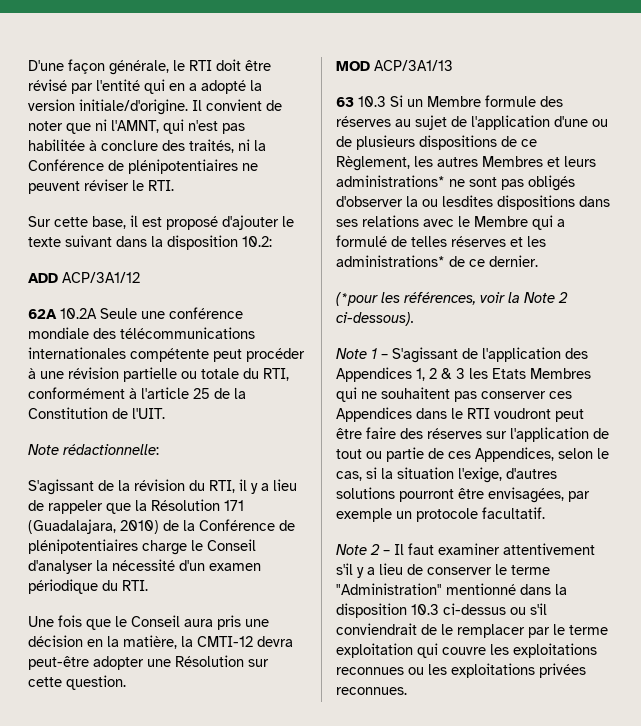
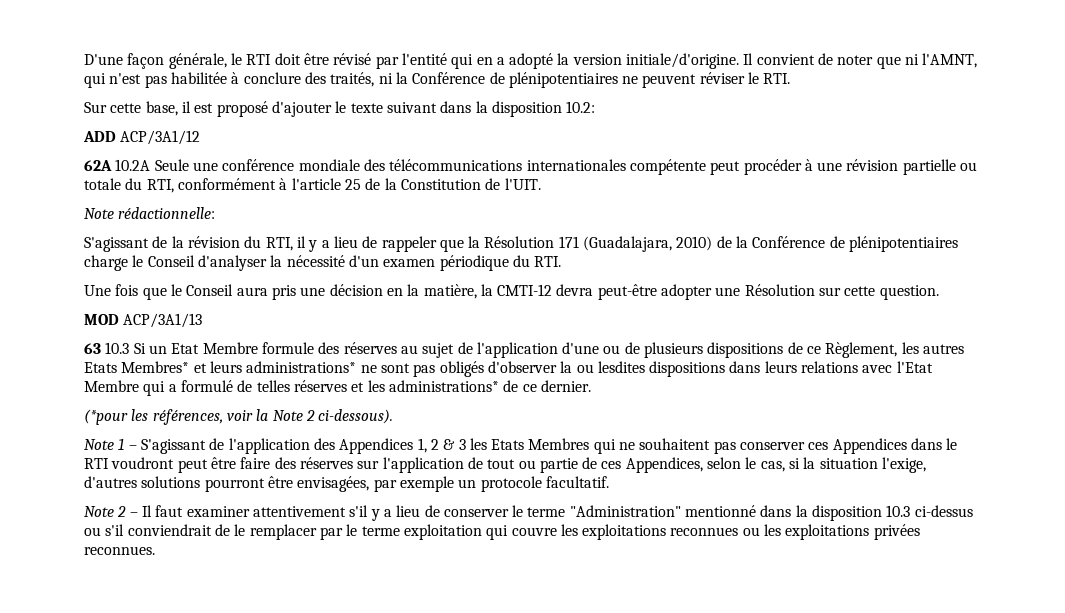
(423, 103) none -> [171,343,200,354] Etat
[482,156,543,167] Membres -> [84,361,190,373] Etats Membres*
[336,219,358,227] ses -> [764,361,797,373] leurs
[458,216,470,227] le -> [896,361,933,373] l'Etat

